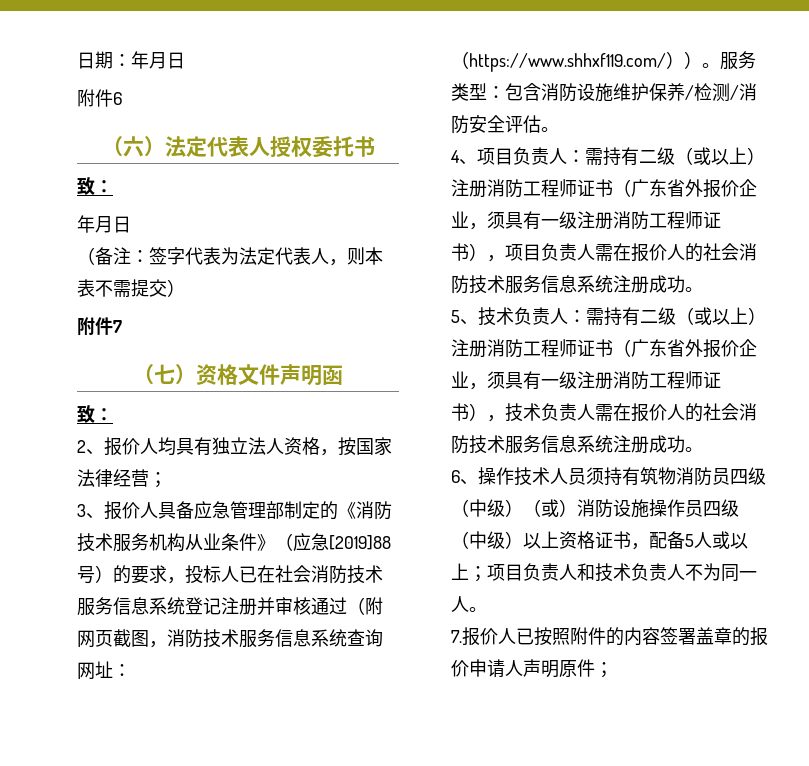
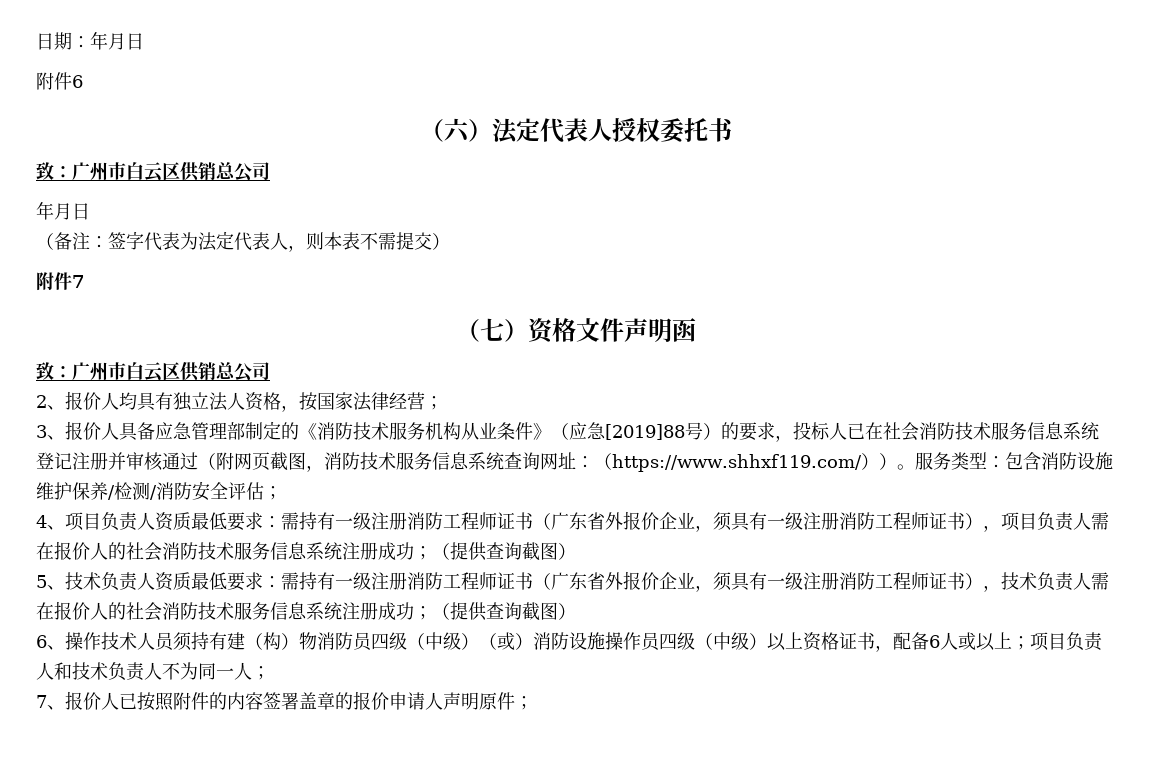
(113, 186) none -> [72,161,270,182] 广州市白云区供销总公司
(113, 414) none -> [72,361,270,382] 广州市白云区供销总公司
[541,127,559,132] 。 -> [264,486,282,500] ；
[567,147,765,166] ：需持有二级（或以上） -> [155,512,371,531] 资质最低要求：需持有一级
[685,287,703,292] 。 -> [414,542,576,561] ；（提供查询截图）
[568,307,766,326] ：需持有二级（或以上） -> [155,572,371,591] 资质最低要求：需持有一级
[685,447,703,452] 。 -> [414,602,576,621] ；（提供查询截图）
[640,467,658,485] 筑 -> [227,632,299,650] 建（构）
[685,534,694,547] 5 -> [929,635,940,648] 6
[469,607,487,612] [451,630,462,643] 。 // 7. -> [252,666,270,680] [36,695,65,710] ； // 7、

